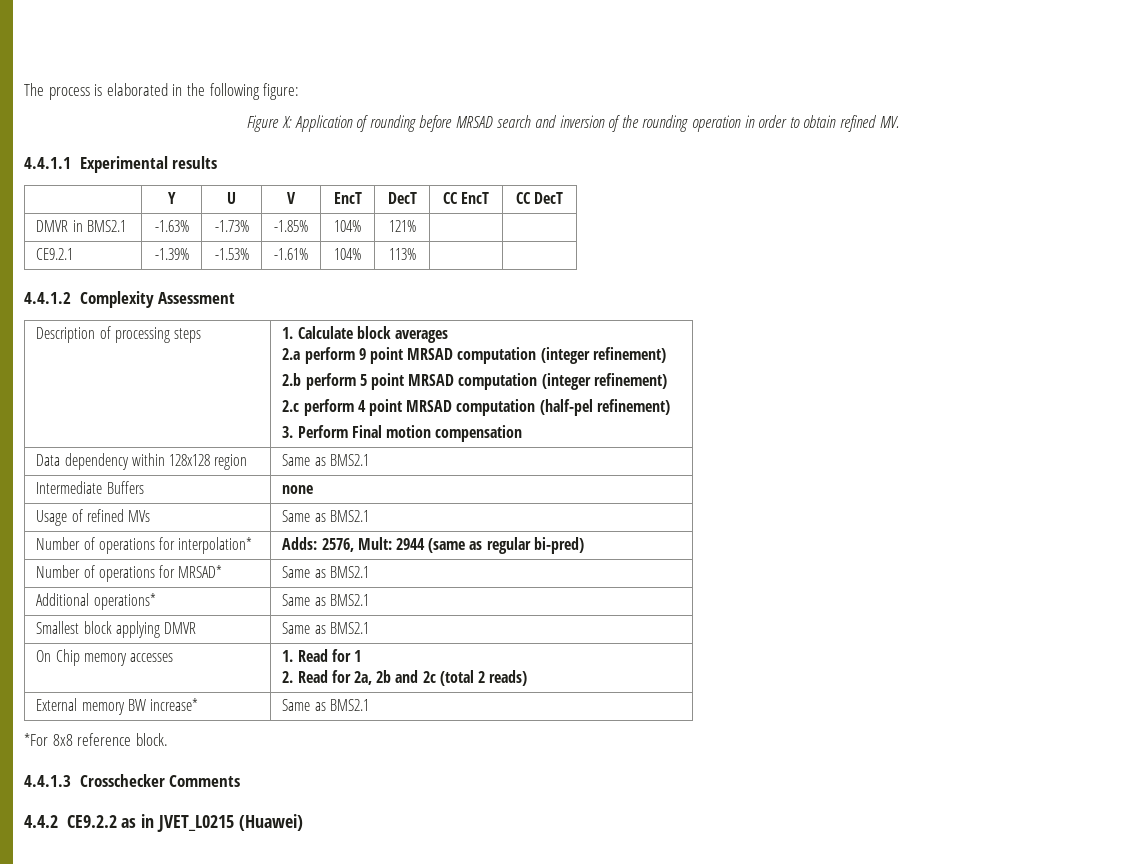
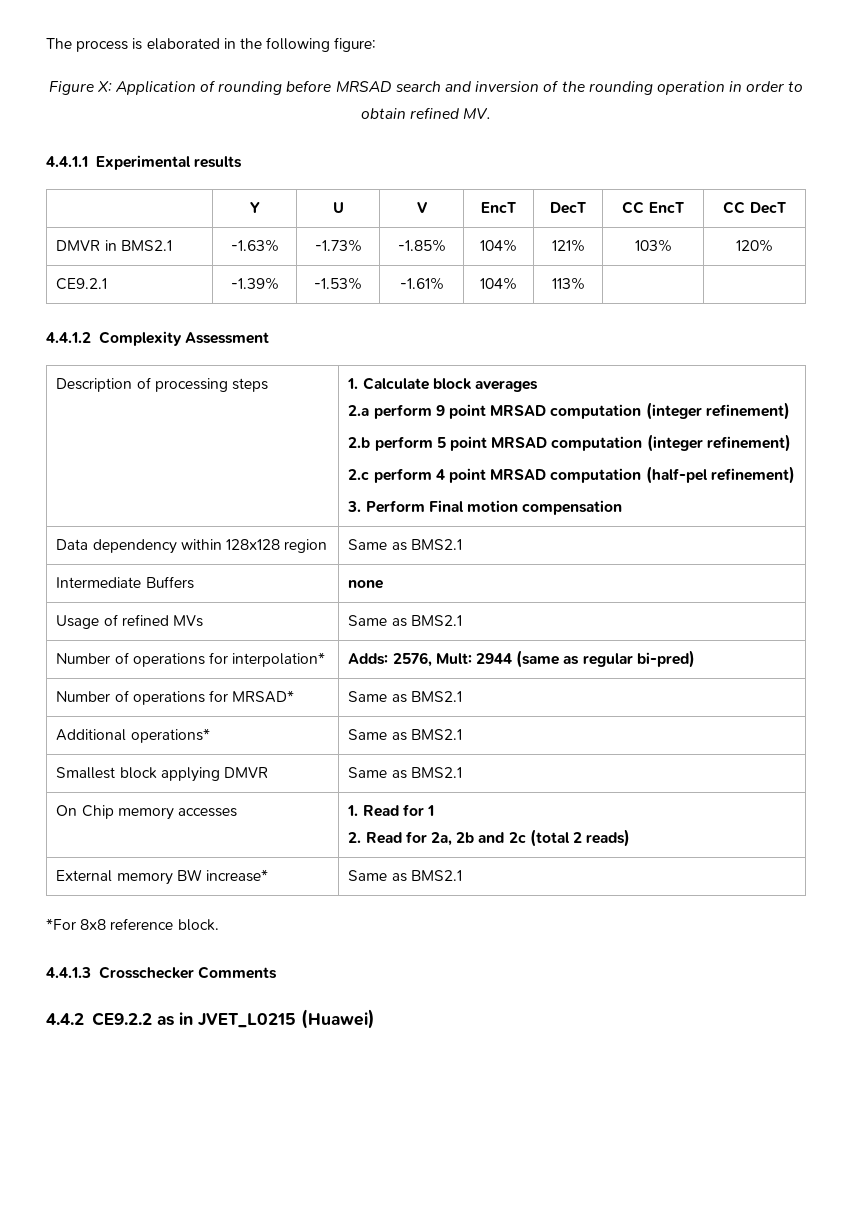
(416, 226) | -> [634,239,672,252] [736,239,773,252] 103% | 120%

